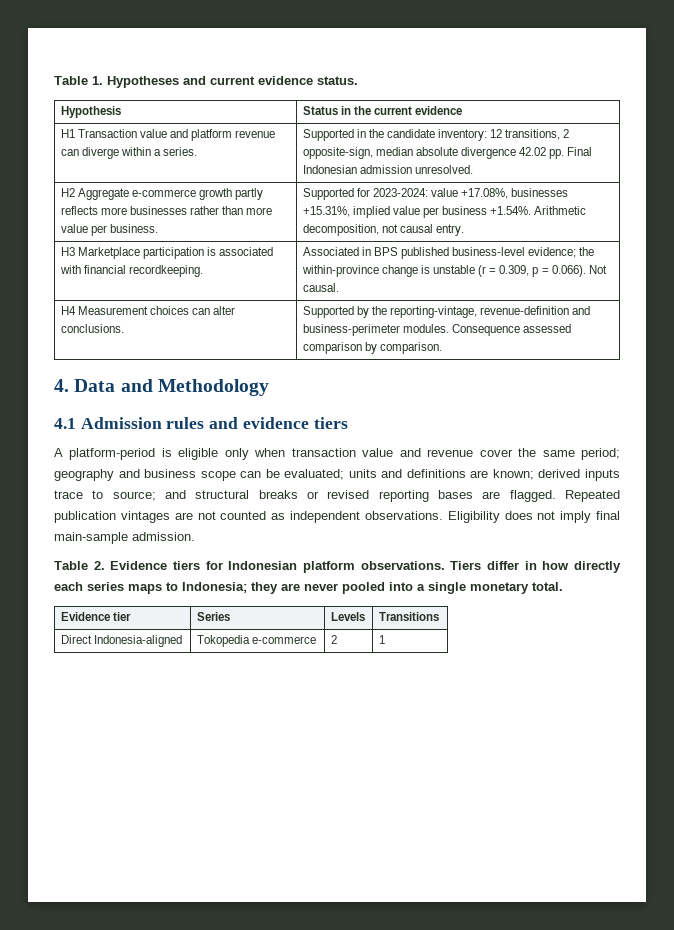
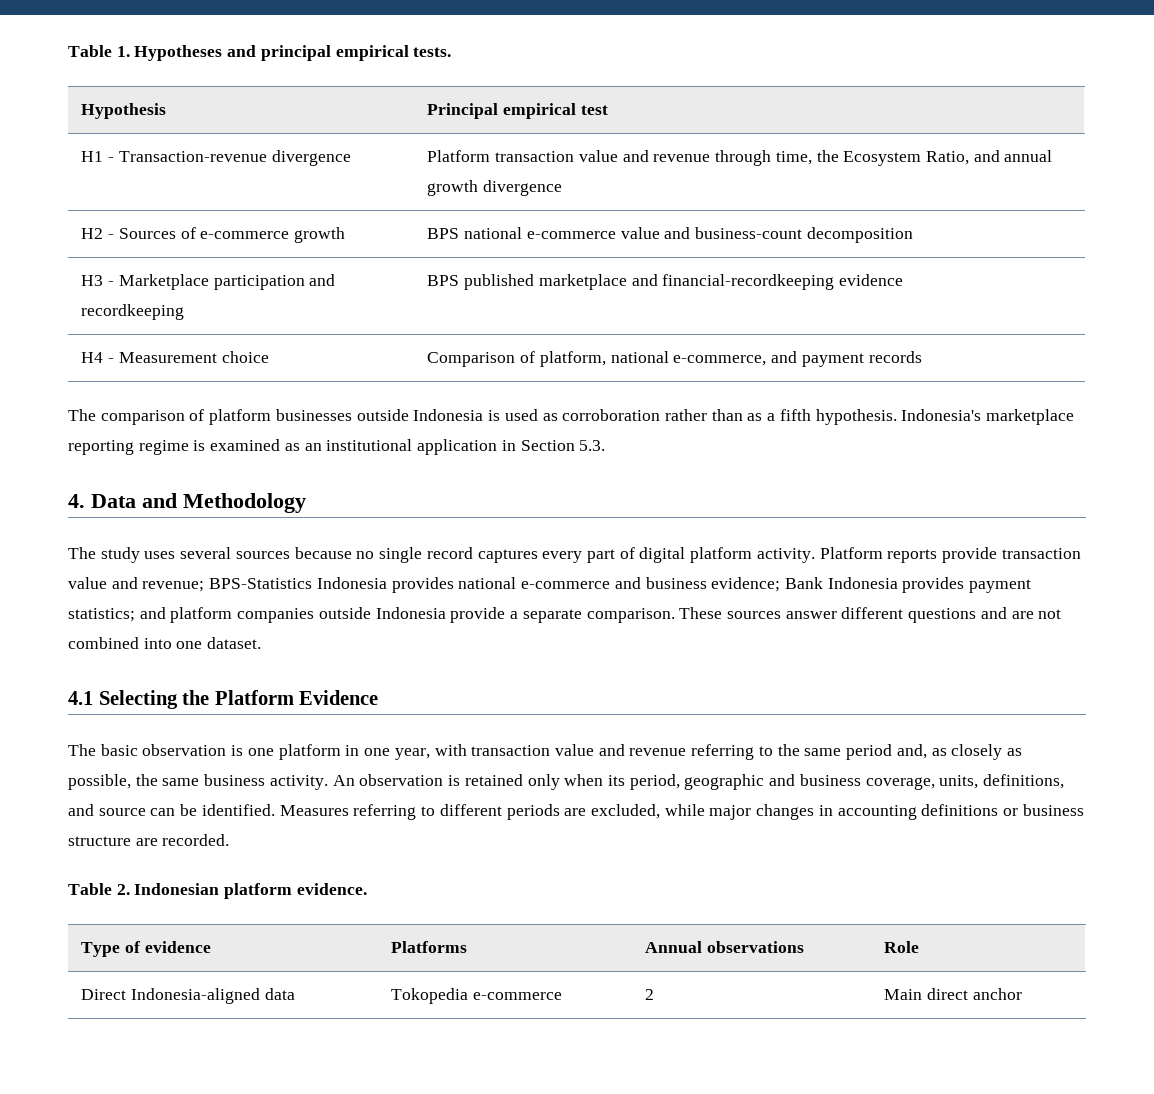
[210,76,358,85] [60,106,121,118] [302,106,463,115] [60,129,276,141] [60,147,198,159] [302,129,570,141] [302,147,593,159] [302,165,473,174] [60,188,264,200] [60,206,273,215] [60,224,158,236] [302,188,569,200] [302,206,587,218] [302,224,464,236] [60,247,274,259] [59,265,203,277] [302,247,595,259] [301,265,607,277] [302,283,339,292] [60,306,236,315] [60,324,124,333] [302,306,591,318] [302,324,571,336] [302,342,442,354] [54,379,269,396] [54,417,348,429] [54,448,620,460] [54,469,621,481] [54,490,620,502] [54,511,620,523] [54,532,195,544] [54,561,622,573] [54,582,563,594] [60,612,131,621] [196,612,230,621] [330,612,365,621] [378,612,439,621] current evidence status. // Hypothesis | Status in the current evidence // H1 Transaction value and platform revenue can diverge within a series. | Supported in the candidate inventory: 12 transitions, 2 opposite-sign, median absolute divergence 42.02 pp. Final Indonesian admission unresolved. // H2 Aggregate e-commerce growth partly reflects more businesses rather than more value per business. | Supported for 2023-2024: value +17.08%, businesses +15.31%, implied value per business +1.54%. Arithmetic decomposition, not causal entry. // H3 Marketplace participation is associated with financial recordkeeping. | Associated in BPS published business-level evidence; the within-province change is unstable (r = 0.309, p = 0.066). Not causal. // H4 Measurement choices can alter conclusions. | Supported by the reporting-vintage, revenue-definition and business-perimeter modules. Consequence assessed comparison by comparison. // 4. Data and Methodology // 4.1 Admission rules and evidence tiers // A platform-period is eligible only when transaction value and revenue cover the same period; geography and business scope can be evaluated; units and definitions are known; derived inputs trace to source; and structural breaks or revised reporting bases are flagged. Repeated publication vintages are not counted as independent observations. Eligibility does not imply final main-sample admission. // Table 2. Evidence tiers for Indonesian platform observations. Tiers differ in how directly each series maps to Indonesia; they are never pooled into a single monetary total. // Evidence tier | Series | Levels | Transitions -> [260,45,452,61] [81,103,167,119] [427,103,608,119] [81,150,351,166] [427,150,1053,166] [427,180,563,196] [81,227,346,243] [427,227,913,243] [81,274,336,290] [81,304,185,320] [427,274,904,290] [81,351,269,363] [427,351,922,367] [68,409,1075,425] [68,439,606,455] [68,493,306,513] [68,547,1081,563] [68,577,1032,593] [68,607,1062,623] [68,637,262,649] [68,690,379,709] [68,744,1022,760] [68,774,1065,790] [68,804,1084,820] [68,834,230,846] [68,883,367,899] [81,941,211,957] [391,941,468,953] [645,941,805,953] [884,941,920,953] principal empirical tests. // Hypothesis | Principal empirical test // H1 - Transaction-revenue divergence | Platform transaction value and revenue through time, the Ecosystem Ratio, and annual growth divergence // H2 - Sources of e-commerce growth | BPS national e-commerce value and business-count decomposition // H3 - Marketplace participation and recordkeeping | BPS published marketplace and financial-recordkeeping evidence // H4 - Measurement choice | Comparison of platform, national e-commerce, and payment records // The comparison of platform businesses outside Indonesia is used as corroboration rather than as a fifth hypothesis. Indonesia's marketplace reporting regime is examined as an institutional application in Section 5.3. // 4. Data and Methodology // The study uses several sources because no single record captures every part of digital platform activity. Platform reports provide transaction value and revenue; BPS-Statistics Indonesia provides national e-commerce and business evidence; Bank Indonesia provides payment statistics; and platform companies outside Indonesia provide a separate comparison. These sources answer different questions and are not combined into one dataset. // 4.1 Selecting the Platform Evidence // The basic observation is one platform in one year, with transaction value and revenue referring to the same period and, as closely as possible, the same business activity. An observation is retained only when its period, geographic and business coverage, units, definitions, and source can be identified. Measures referring to different periods are excluded, while major changes in accounting definitions or business structure are recorded. // Table 2. Indonesian platform evidence. // Type of evidence | Platforms | Annual observations | Role
(182, 641) none -> [264,988,295,1000] data
[378,635,385,644] 1 -> [884,988,1022,1000] Main direct anchor

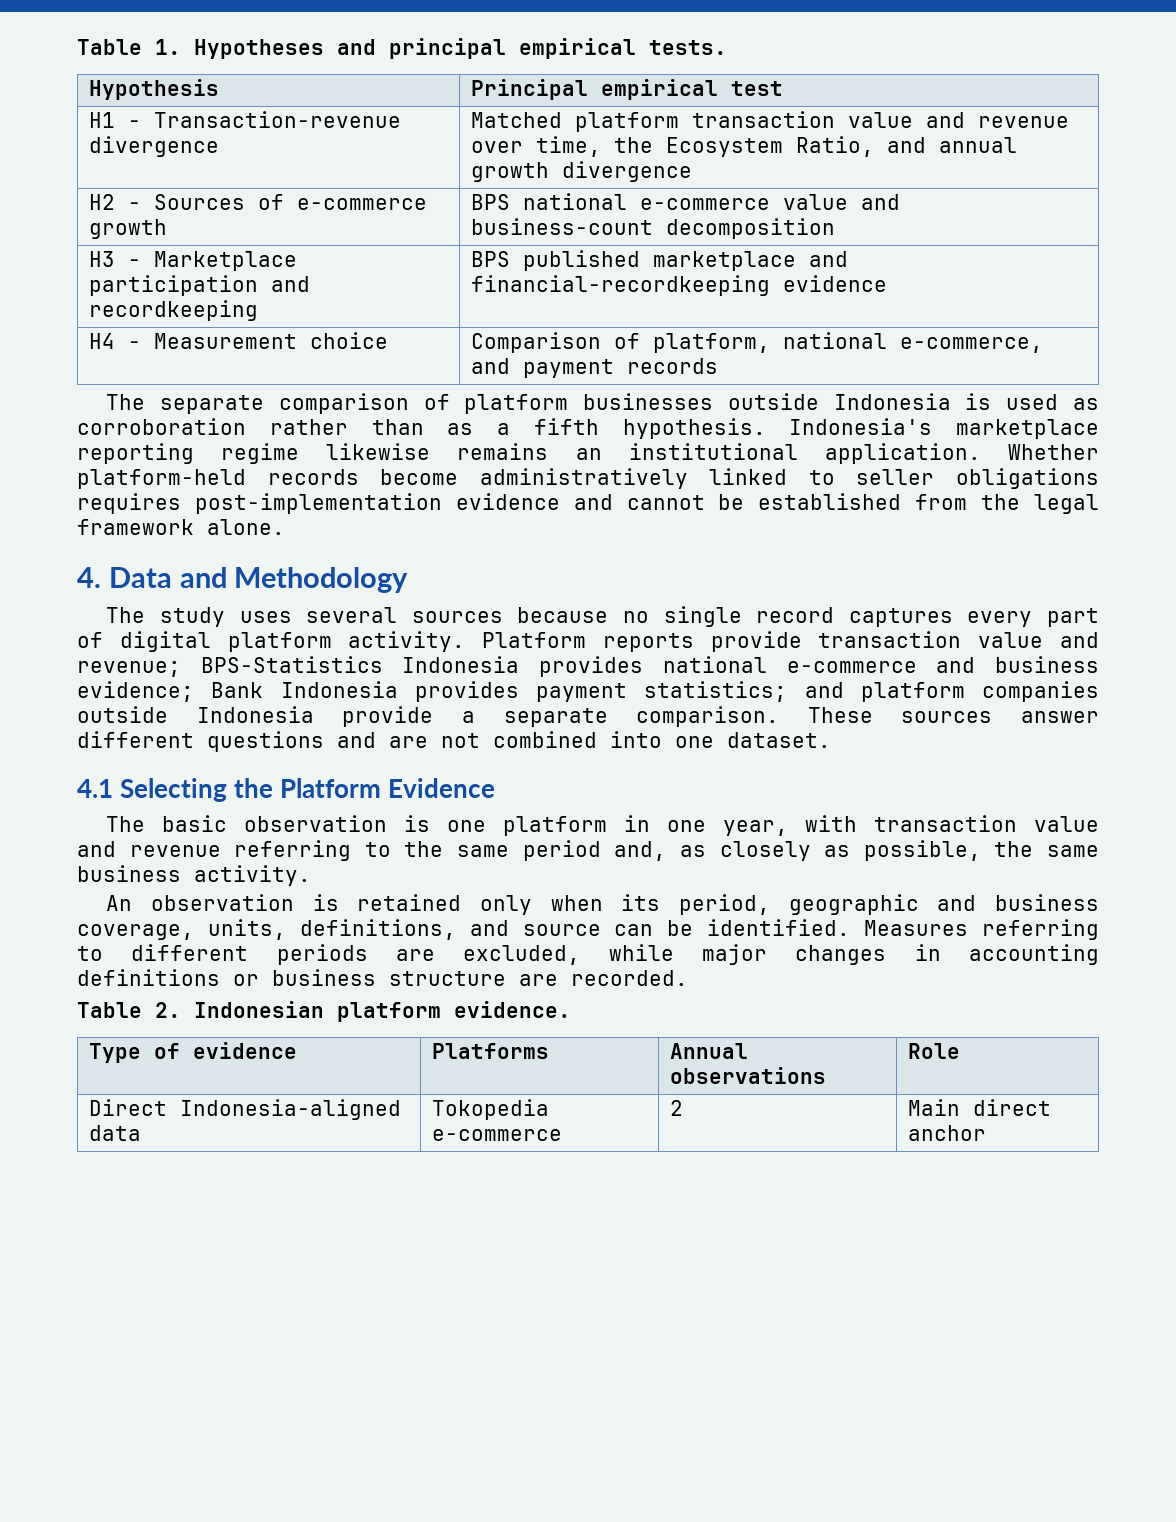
[427,150,772,166] Platform transaction value and revenue through -> [470,111,1069,132] [470,141,523,153] Matched platform transaction value and revenue over
(96, 415) none -> [160,395,265,414] separate
[193,439,606,455] is examined as an institutional application in Section 5.3. -> [326,443,1099,464] [77,468,1099,489] [77,493,1100,514] [77,519,285,535] likewise remains an institutional application. Whether platform-held records become administratively linked to seller obligations requires post-implementation evidence and cannot be established from the legal framework alone.
(328, 782) none -> (311, 875) //

